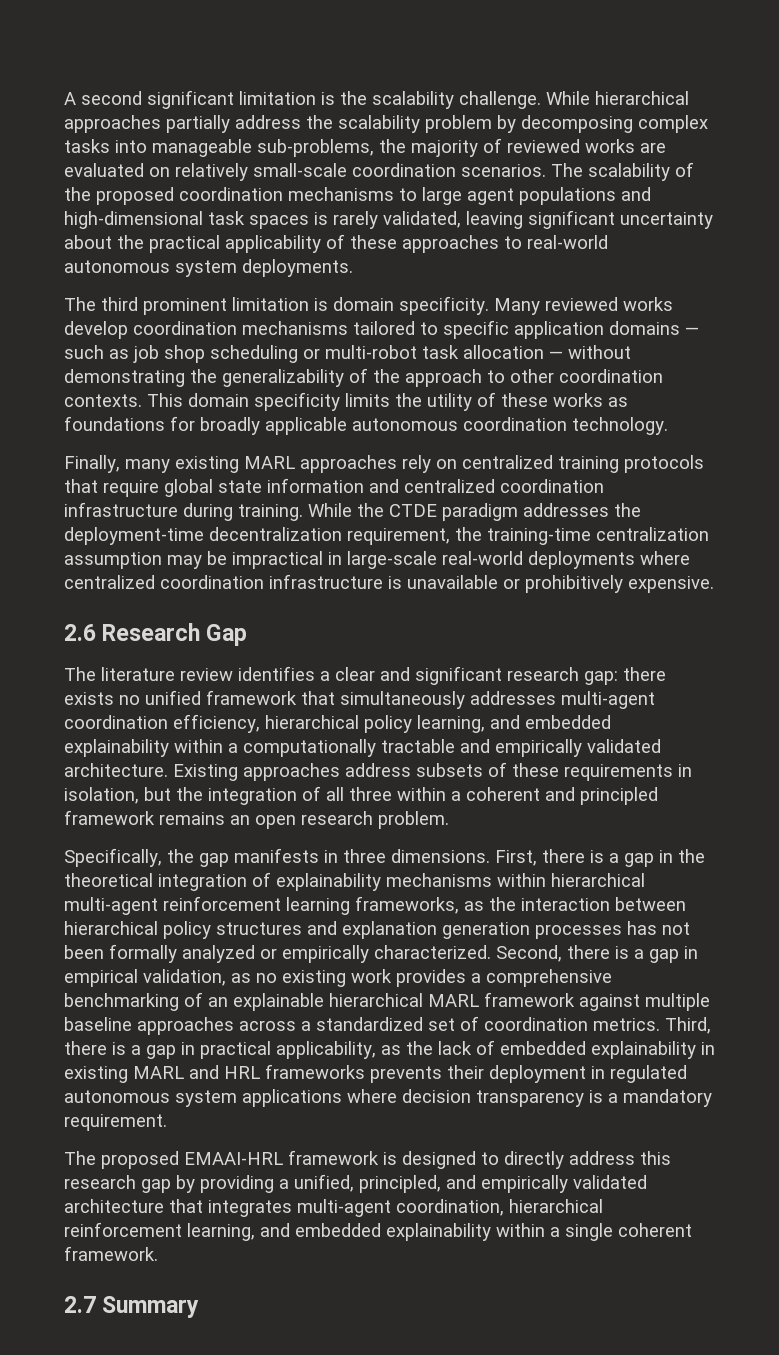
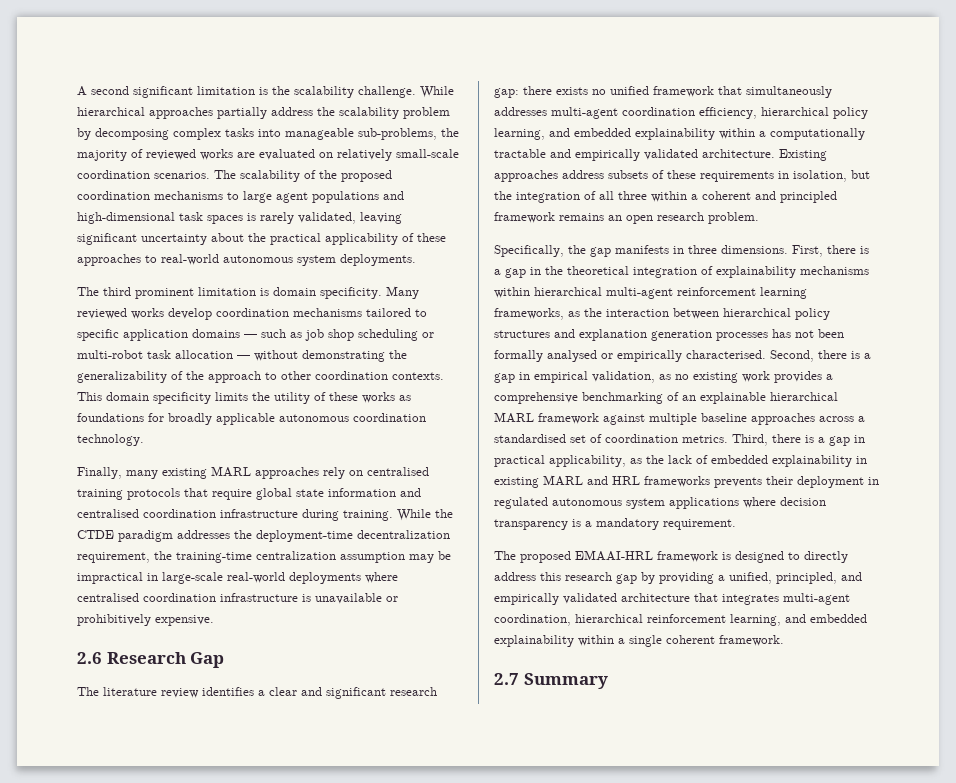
[462,455,553,469] centralized -> [367,467,429,476] centralised
[404,479,495,493] centralized -> [77,509,139,518] centralised
[64,575,155,589] centralized -> [77,593,139,602] centralised
[182,945,255,963] analyzed -> [547,350,597,362] analysed
[374,945,491,959] characterized. -> [686,350,766,359] characterised.
[316,1017,423,1031] standardized -> [494,434,566,443] standardised

